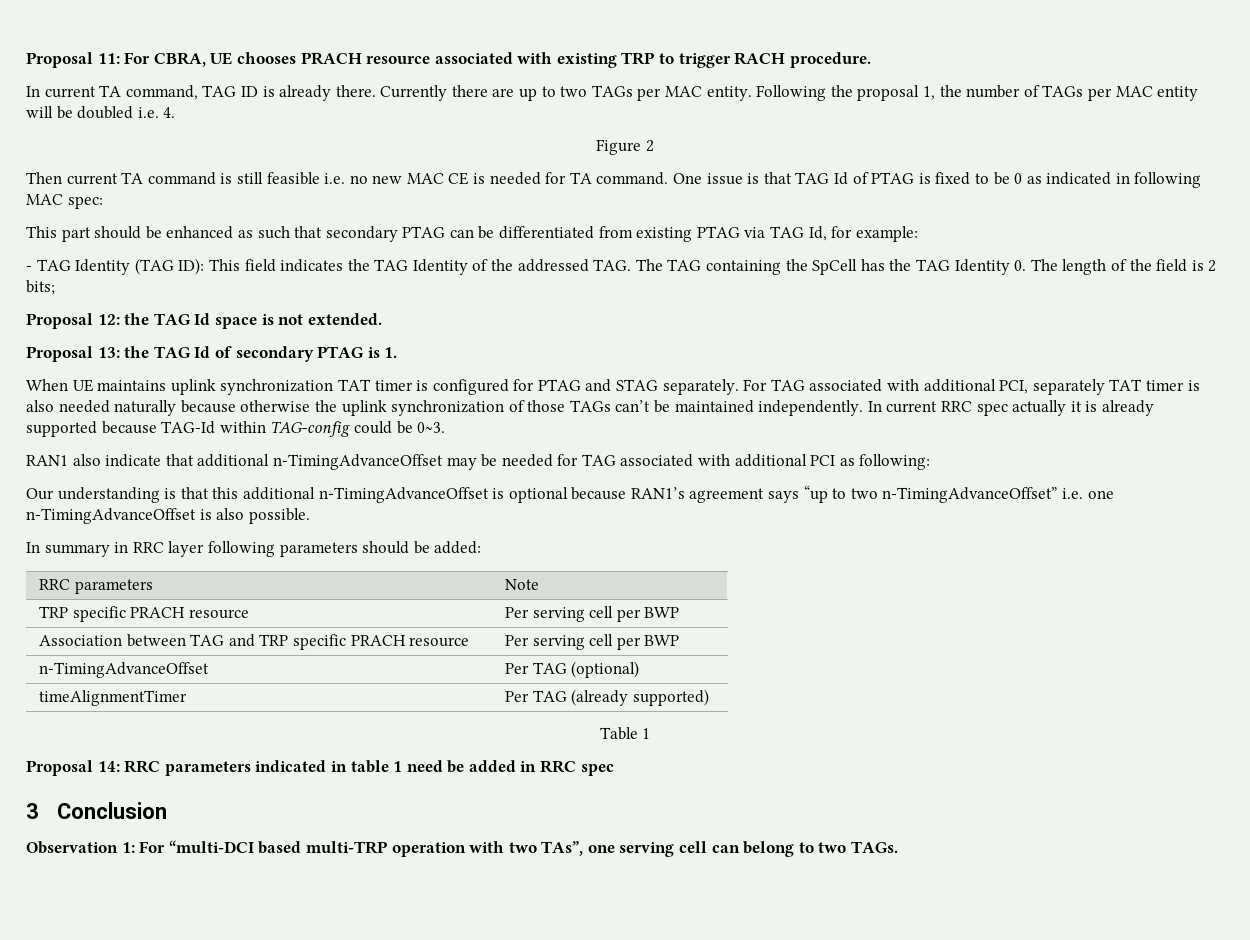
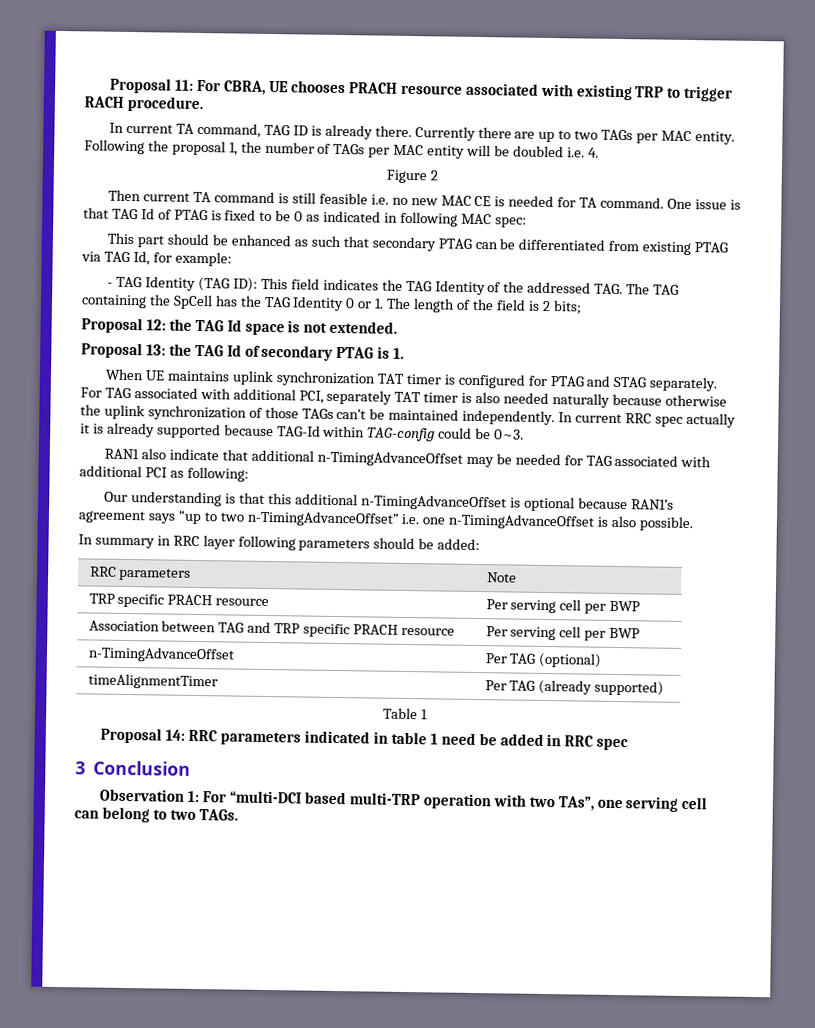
[1014,260,1027,271] 0. -> [345,298,385,309] 0 or 1.

